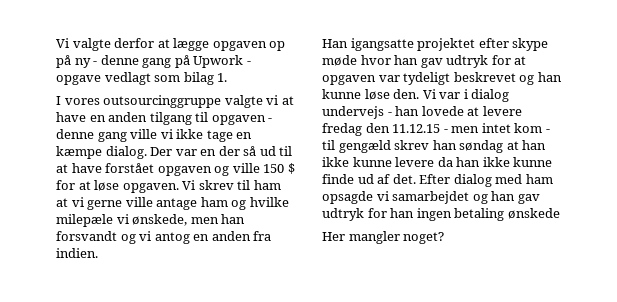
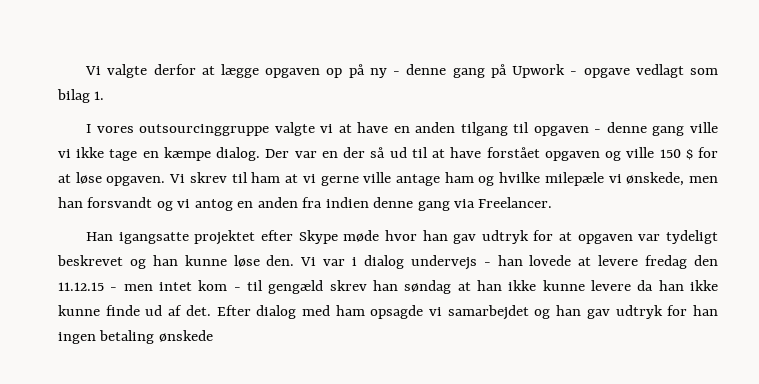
[56,248,98,258] indien. -> [325,197,553,211] indien denne gang via Freelancer.
[512,38,549,51] skype -> [298,230,338,244] Skype
[322,231,445,244] // Her mangler noget? -> (213, 336) none

